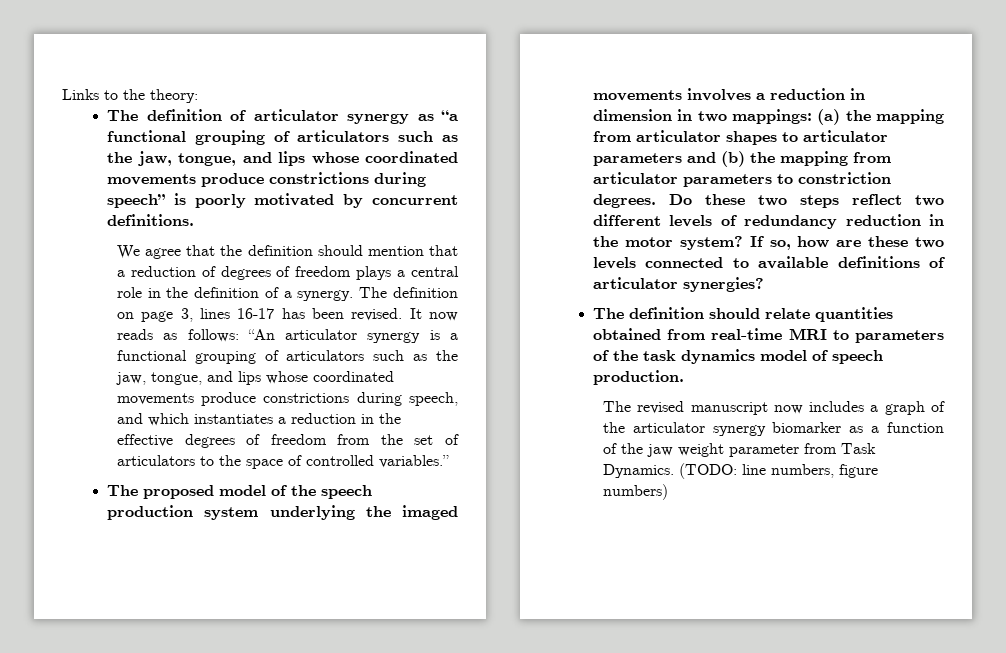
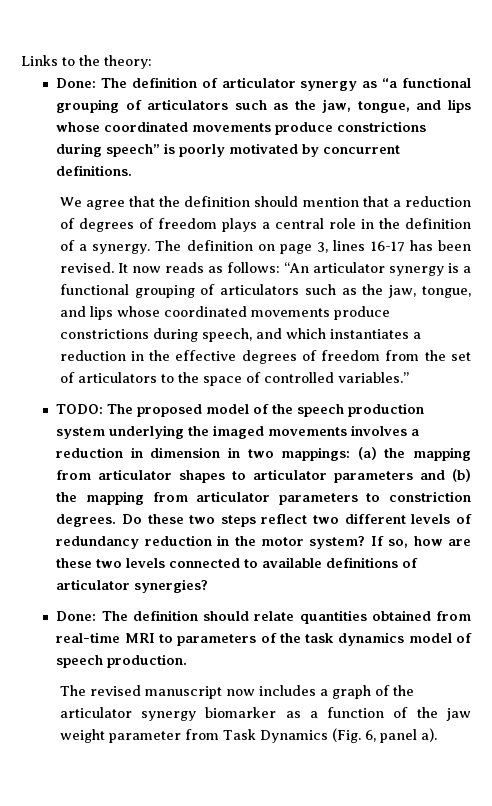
(198, 96) none -> [56,78,97,88] Done:
(449, 461) none -> [56,404,104,414] TODO:
(765, 284) none -> [56,611,97,621] Done:
[602,463,878,479] [602,484,668,500] Dynamics. (TODO: line numbers, figure numbers) -> [259,728,437,743] Dynamics (Fig. 6, panel a).

